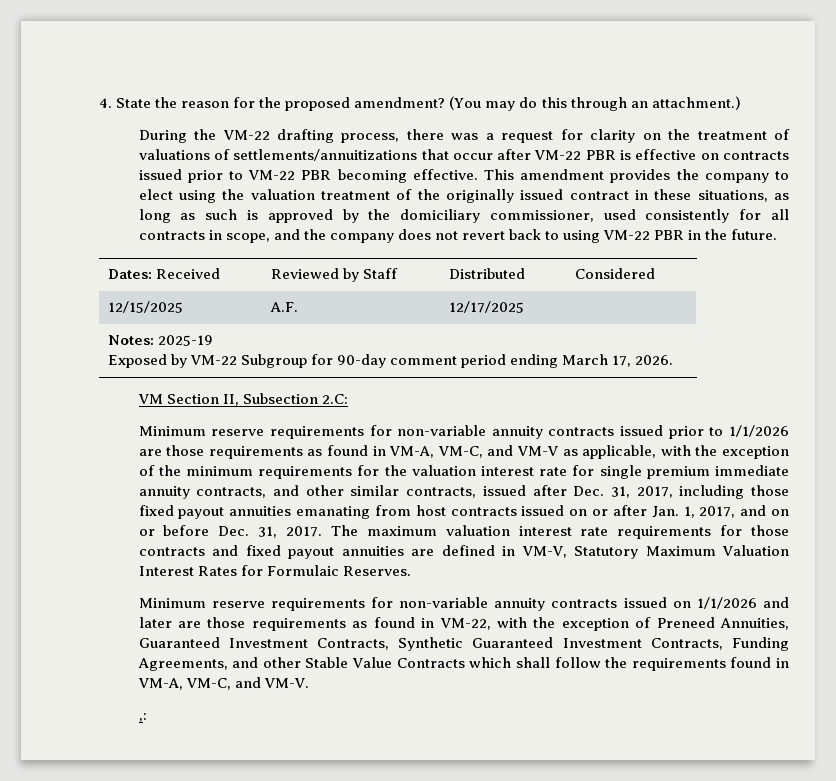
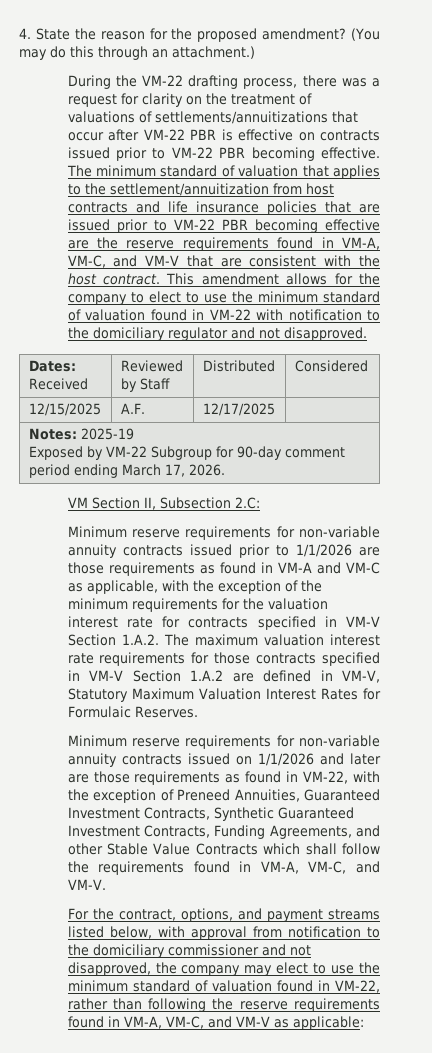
[484,169,790,183] [138,189,789,203] [138,209,790,223] [138,229,778,243] This amendment provides the company to elect using the valuation treatment of the originally issued contract in these situations, as long as such is approved by the domiciliary commissioner, used consistently for all contracts in scope, and the company does not revert back to using VM-22 PBR in the future. -> [66,165,380,179] [67,183,334,196] [67,201,381,215] [67,219,381,233] [67,237,380,251] [67,255,381,268] [67,273,380,285] [67,291,380,305] [67,309,380,321] [67,327,367,341] The minimum standard of valuation that applies to the settlement/annuitization from host contracts and life insurance policies that are issued prior to VM-22 PBR becoming effective are the reserve requirements found in VM-A, VM-C, and VM-V that are consistent with the host contract. This amendment allows for the company to elect to use the minimum standard of valuation found in VM-22 with notification to the domiciliary regulator and not disapproved.
[389,445,559,458] VM-A, VM-C, and VM-V -> [277,562,380,574] VM-A and VM-C
[599,465,790,479] [138,485,790,499] [138,505,789,519] [138,525,323,538] single premium immediate annuity contracts, and other similar contracts, issued after Dec. 31, 2017, including those fixed payout annuities emanating from host contracts issued on or after Jan. 1, 2017, and on or before Dec. 31, 2017. -> [188,616,380,630] [67,634,159,646] contracts specified in VM-V Section 1.A.2.
[212,545,404,559] and fixed payout annuities -> [322,652,381,666] [67,670,224,682] specified in VM-V Section 1.A.2
[138,713,147,722] ,: -> [67,908,381,922] [67,926,381,940] [67,944,311,958] [67,962,380,976] [67,980,381,993] [67,998,381,1012] [67,1016,364,1030] For the contract, options, and payment streams listed below, with approval from notification to the domiciliary commissioner and not disapproved, the company may elect to use the minimum standard of valuation found in VM-22, rather than following the reserve requirements found in VM-A, VM-C, and VM-V as applicable:

